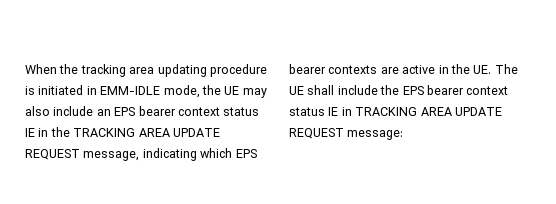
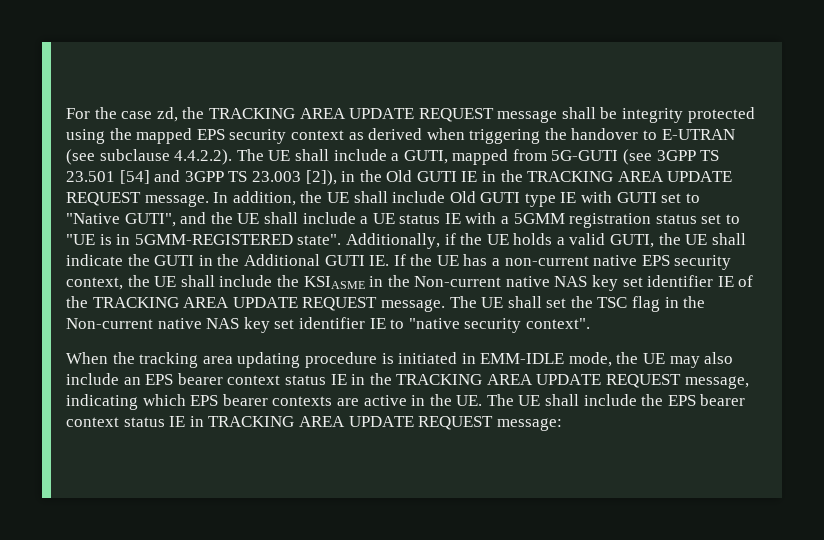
(25, 69) none -> [66,107,755,123] [66,128,735,144] [66,149,720,165] [66,170,733,186] [66,191,700,207] [66,212,741,228] [66,233,746,249] [66,254,732,270] [66,275,754,291] [66,296,706,312] [66,317,590,333] For the case zd, the TRACKING AREA UPDATE REQUEST message shall be integrity protected using the mapped EPS security context as derived when triggering the handover to E-UTRAN (see subclause 4.4.2.2). The UE shall include a GUTI, mapped from 5G-GUTI (see 3GPP TS 23.501 [54] and 3GPP TS 23.003 [2]), in the Old GUTI IE in the TRACKING AREA UPDATE REQUEST message. In addition, the UE shall include Old GUTI type IE with GUTI set to "Native GUTI", and the UE shall include a UE status IE with a 5GMM registration status set to "UE is in 5GMM-REGISTERED state". Additionally, if the UE holds a valid GUTI, the UE shall indicate the GUTI in the Additional GUTI IE. If the UE has a non-current native EPS security context, the UE shall include the KSIASME in the Non-current native NAS key set identifier IE of the TRACKING AREA UPDATE REQUEST message. The UE shall set the TSC flag in the Non-current native NAS key set identifier IE to "native security context". //

